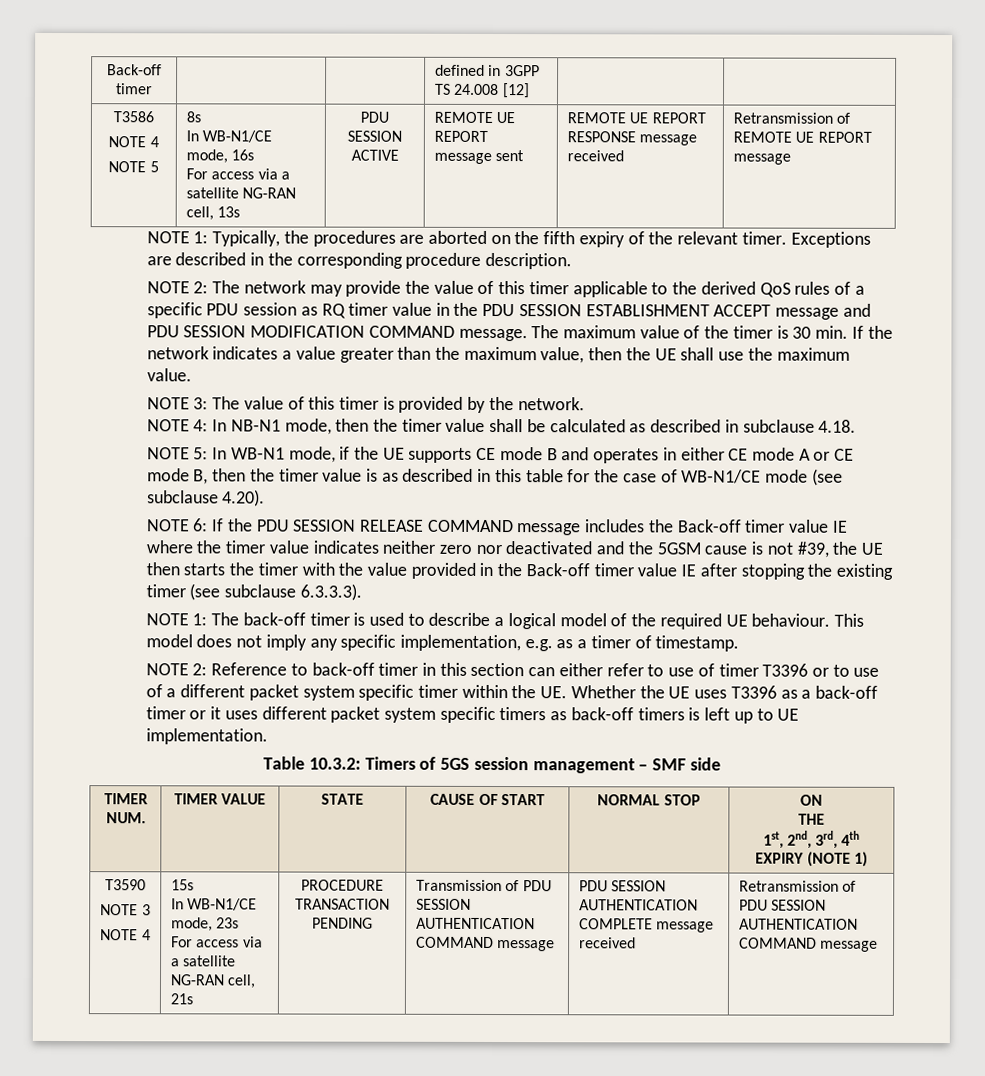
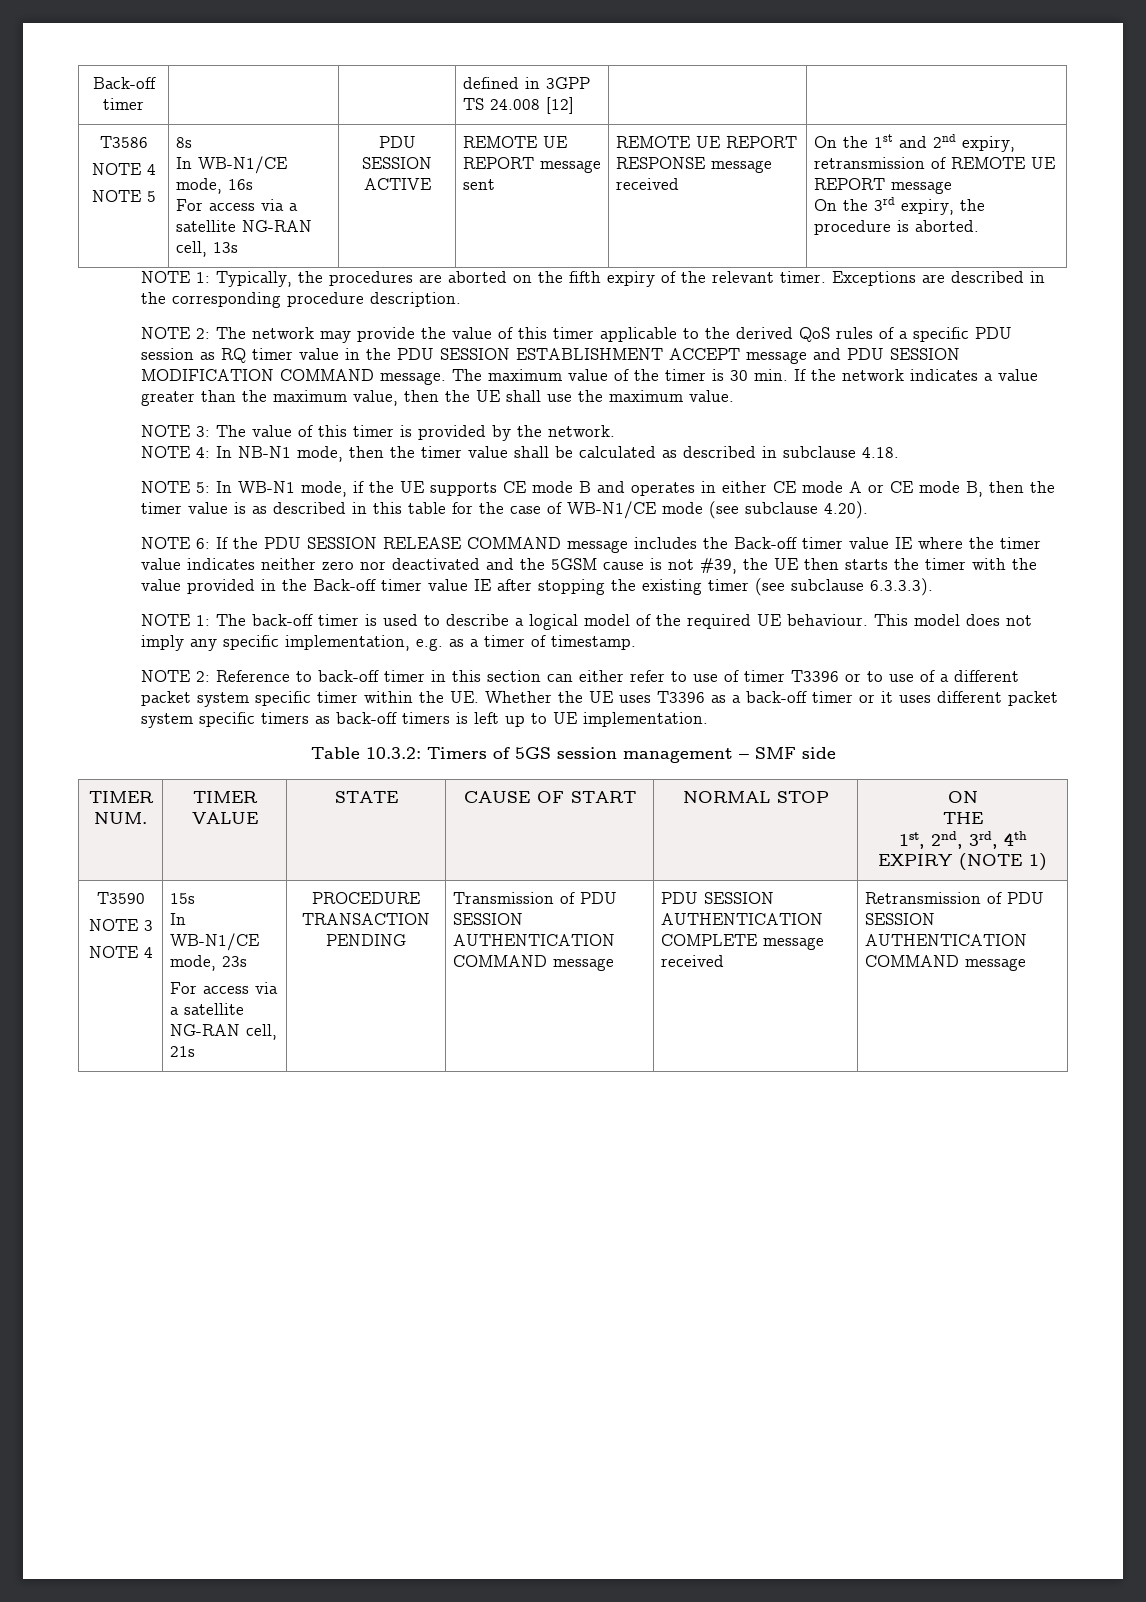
[732,112,833,124] Retransmission -> [813,134,1015,152] [813,157,925,169] On the 1st and 2nd expiry, retransmission
(791, 159) none -> [813,197,985,215] [813,220,979,235] // On the 3rd expiry, the procedure is aborted.

